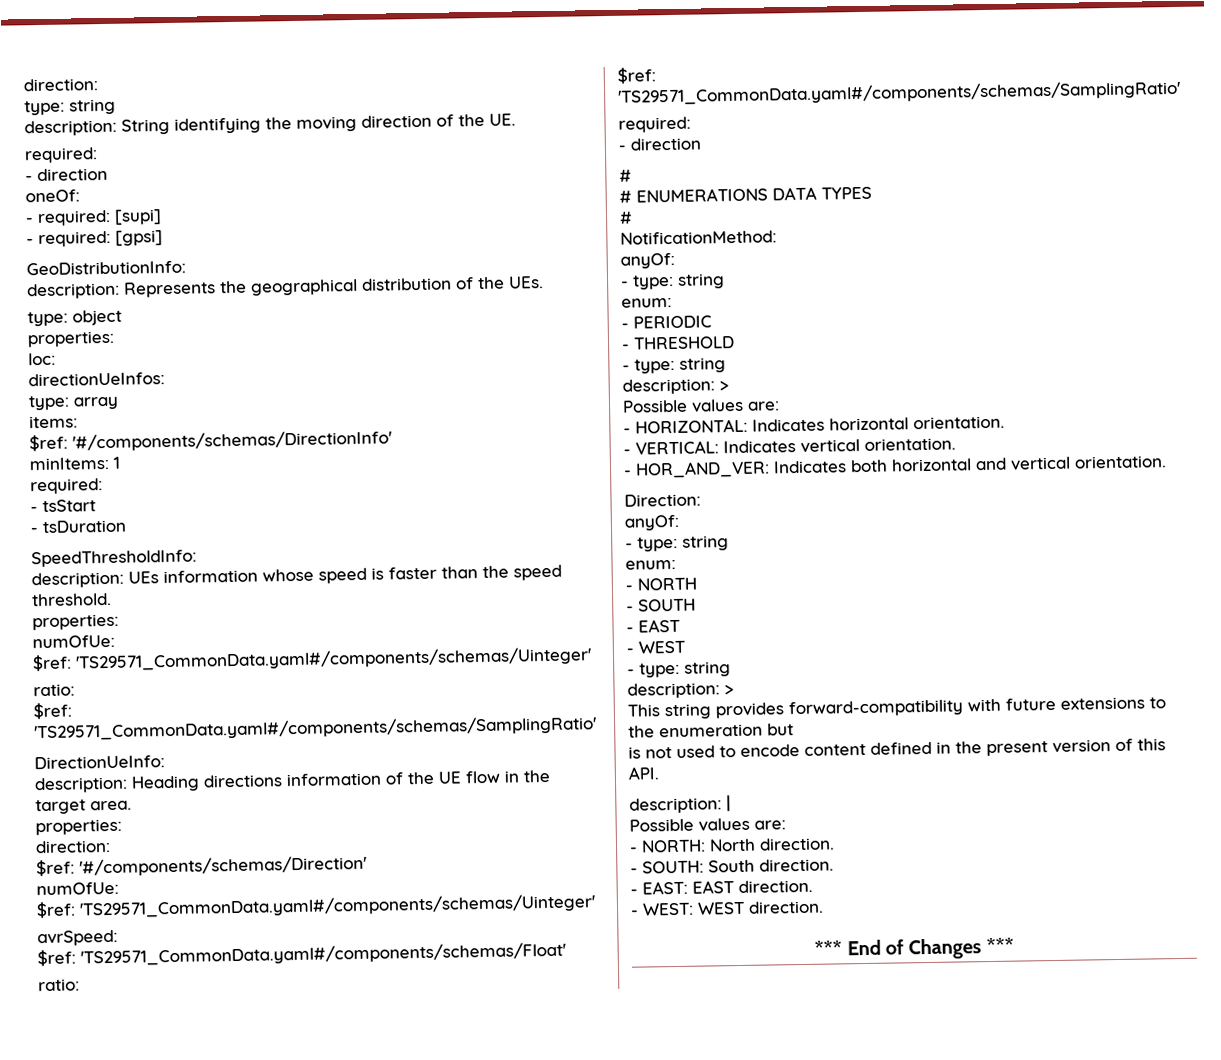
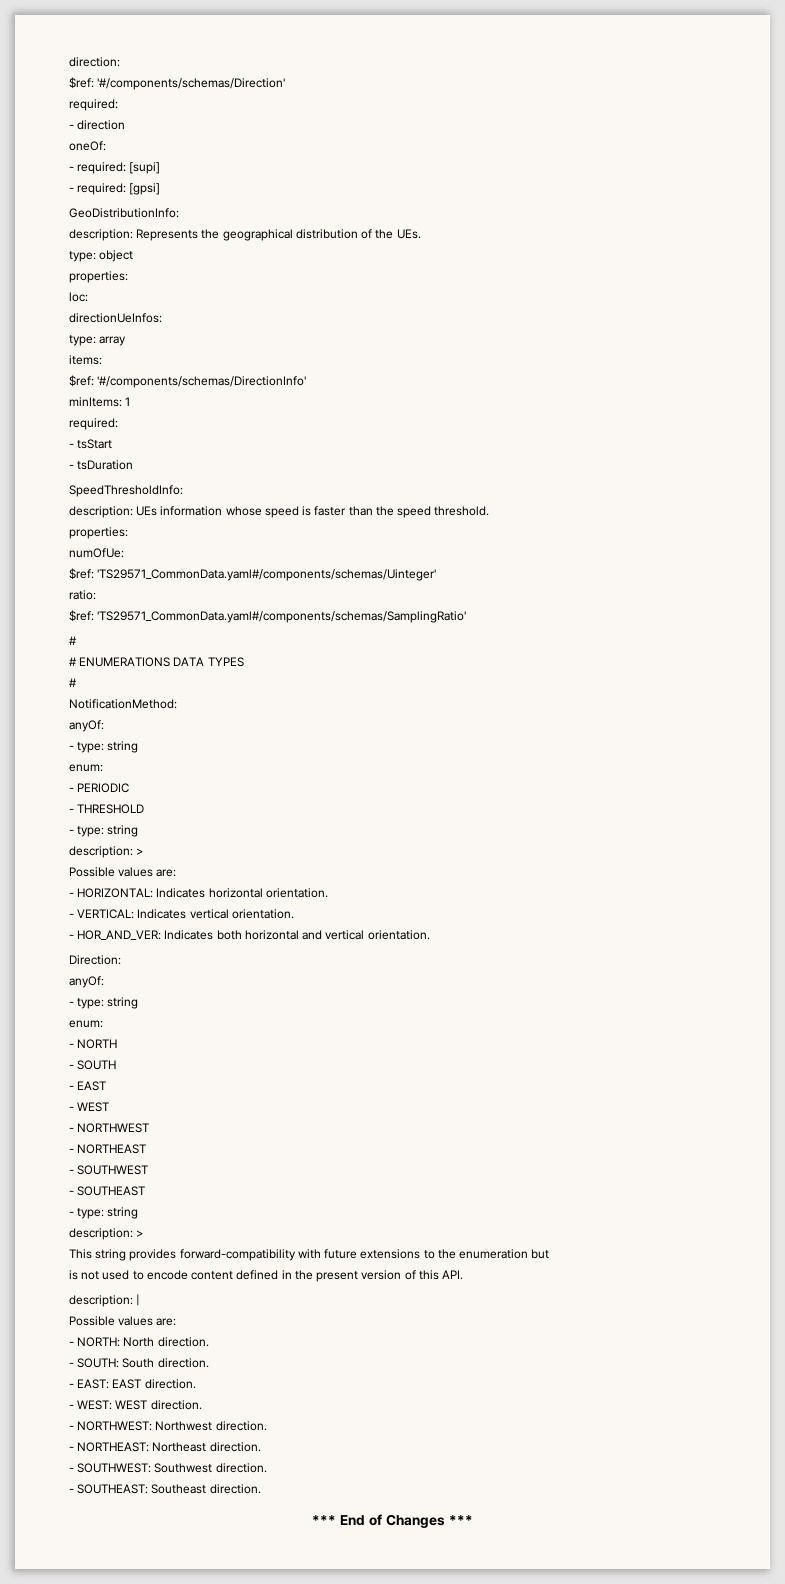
[23,78,98,92] [24,98,116,116] [24,113,516,137] direction: // type: string // description: String identifying the moving direction of the UE. -> [69,57,120,67] [69,77,286,90] direction: // $ref: '#/components/schemas/Direction'
[34,755,165,770] [34,769,550,794] [35,799,132,815] [35,818,122,836] [35,839,111,854] [36,854,367,877] [36,881,119,896] [36,893,596,919] [37,929,118,947] [37,941,566,967] [38,978,80,992] [617,67,656,84] [617,79,1181,106] [618,116,691,133] [618,137,701,151] // DirectionUeInfo: // description: Heading directions information of the UE flow in the target area. // properties: // direction: // $ref: '#/components/schemas/Direction' // numOfUe: // $ref: 'TS29571_CommonData.yaml#/components/schemas/Uinteger' // avrSpeed: // $ref: 'TS29571_CommonData.yaml#/components/schemas/Float' // ratio: // $ref: 'TS29571_CommonData.yaml#/components/schemas/SamplingRatio' // required: // - direction -> (467, 617) none
(685, 647) none -> [69,1123,150,1133] [69,1144,147,1154] [69,1165,149,1175] [69,1186,146,1196] // - NORTHWEST // - NORTHEAST // - SOUTHWEST // - SOUTHEAST
(824, 907) none -> [69,1421,267,1431] [69,1442,261,1452] [69,1463,267,1473] [69,1484,261,1494] // - NORTHWEST: Northwest direction. // - NORTHEAST: Northeast direction. // - SOUTHWEST: Southwest direction. // - SOUTHEAST: Southeast direction.

